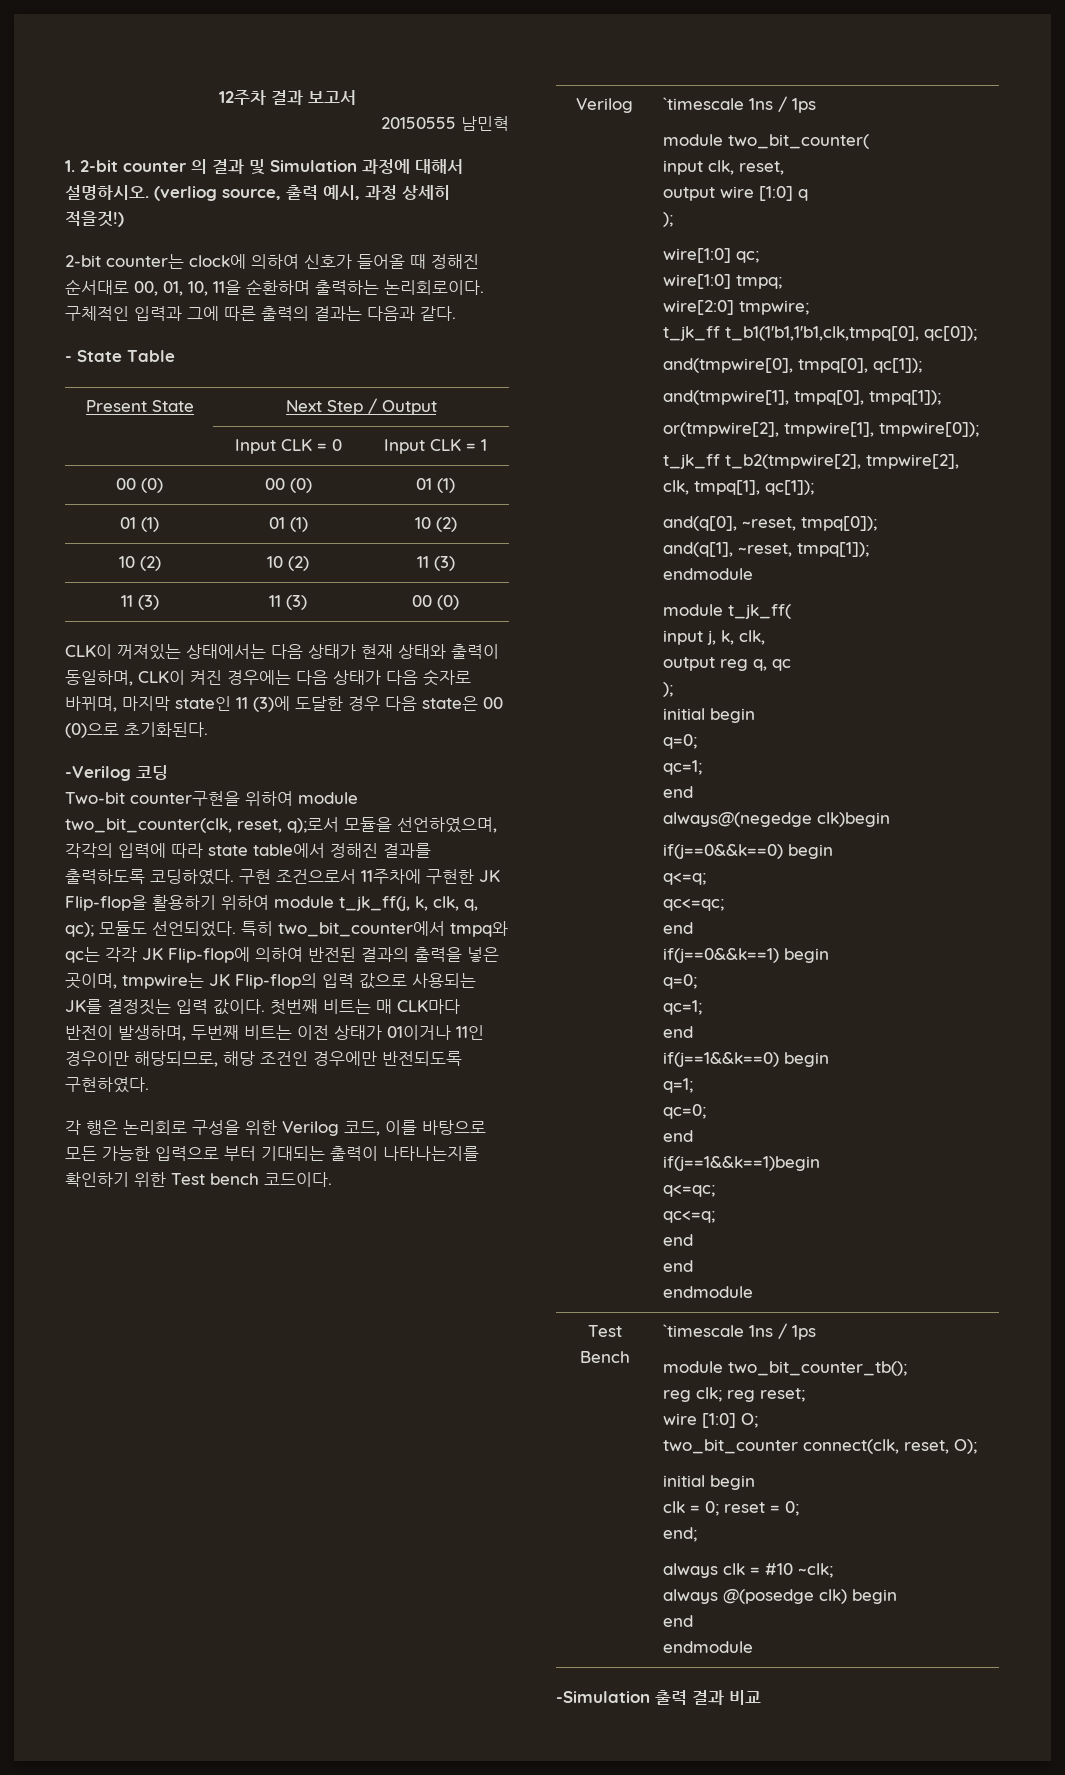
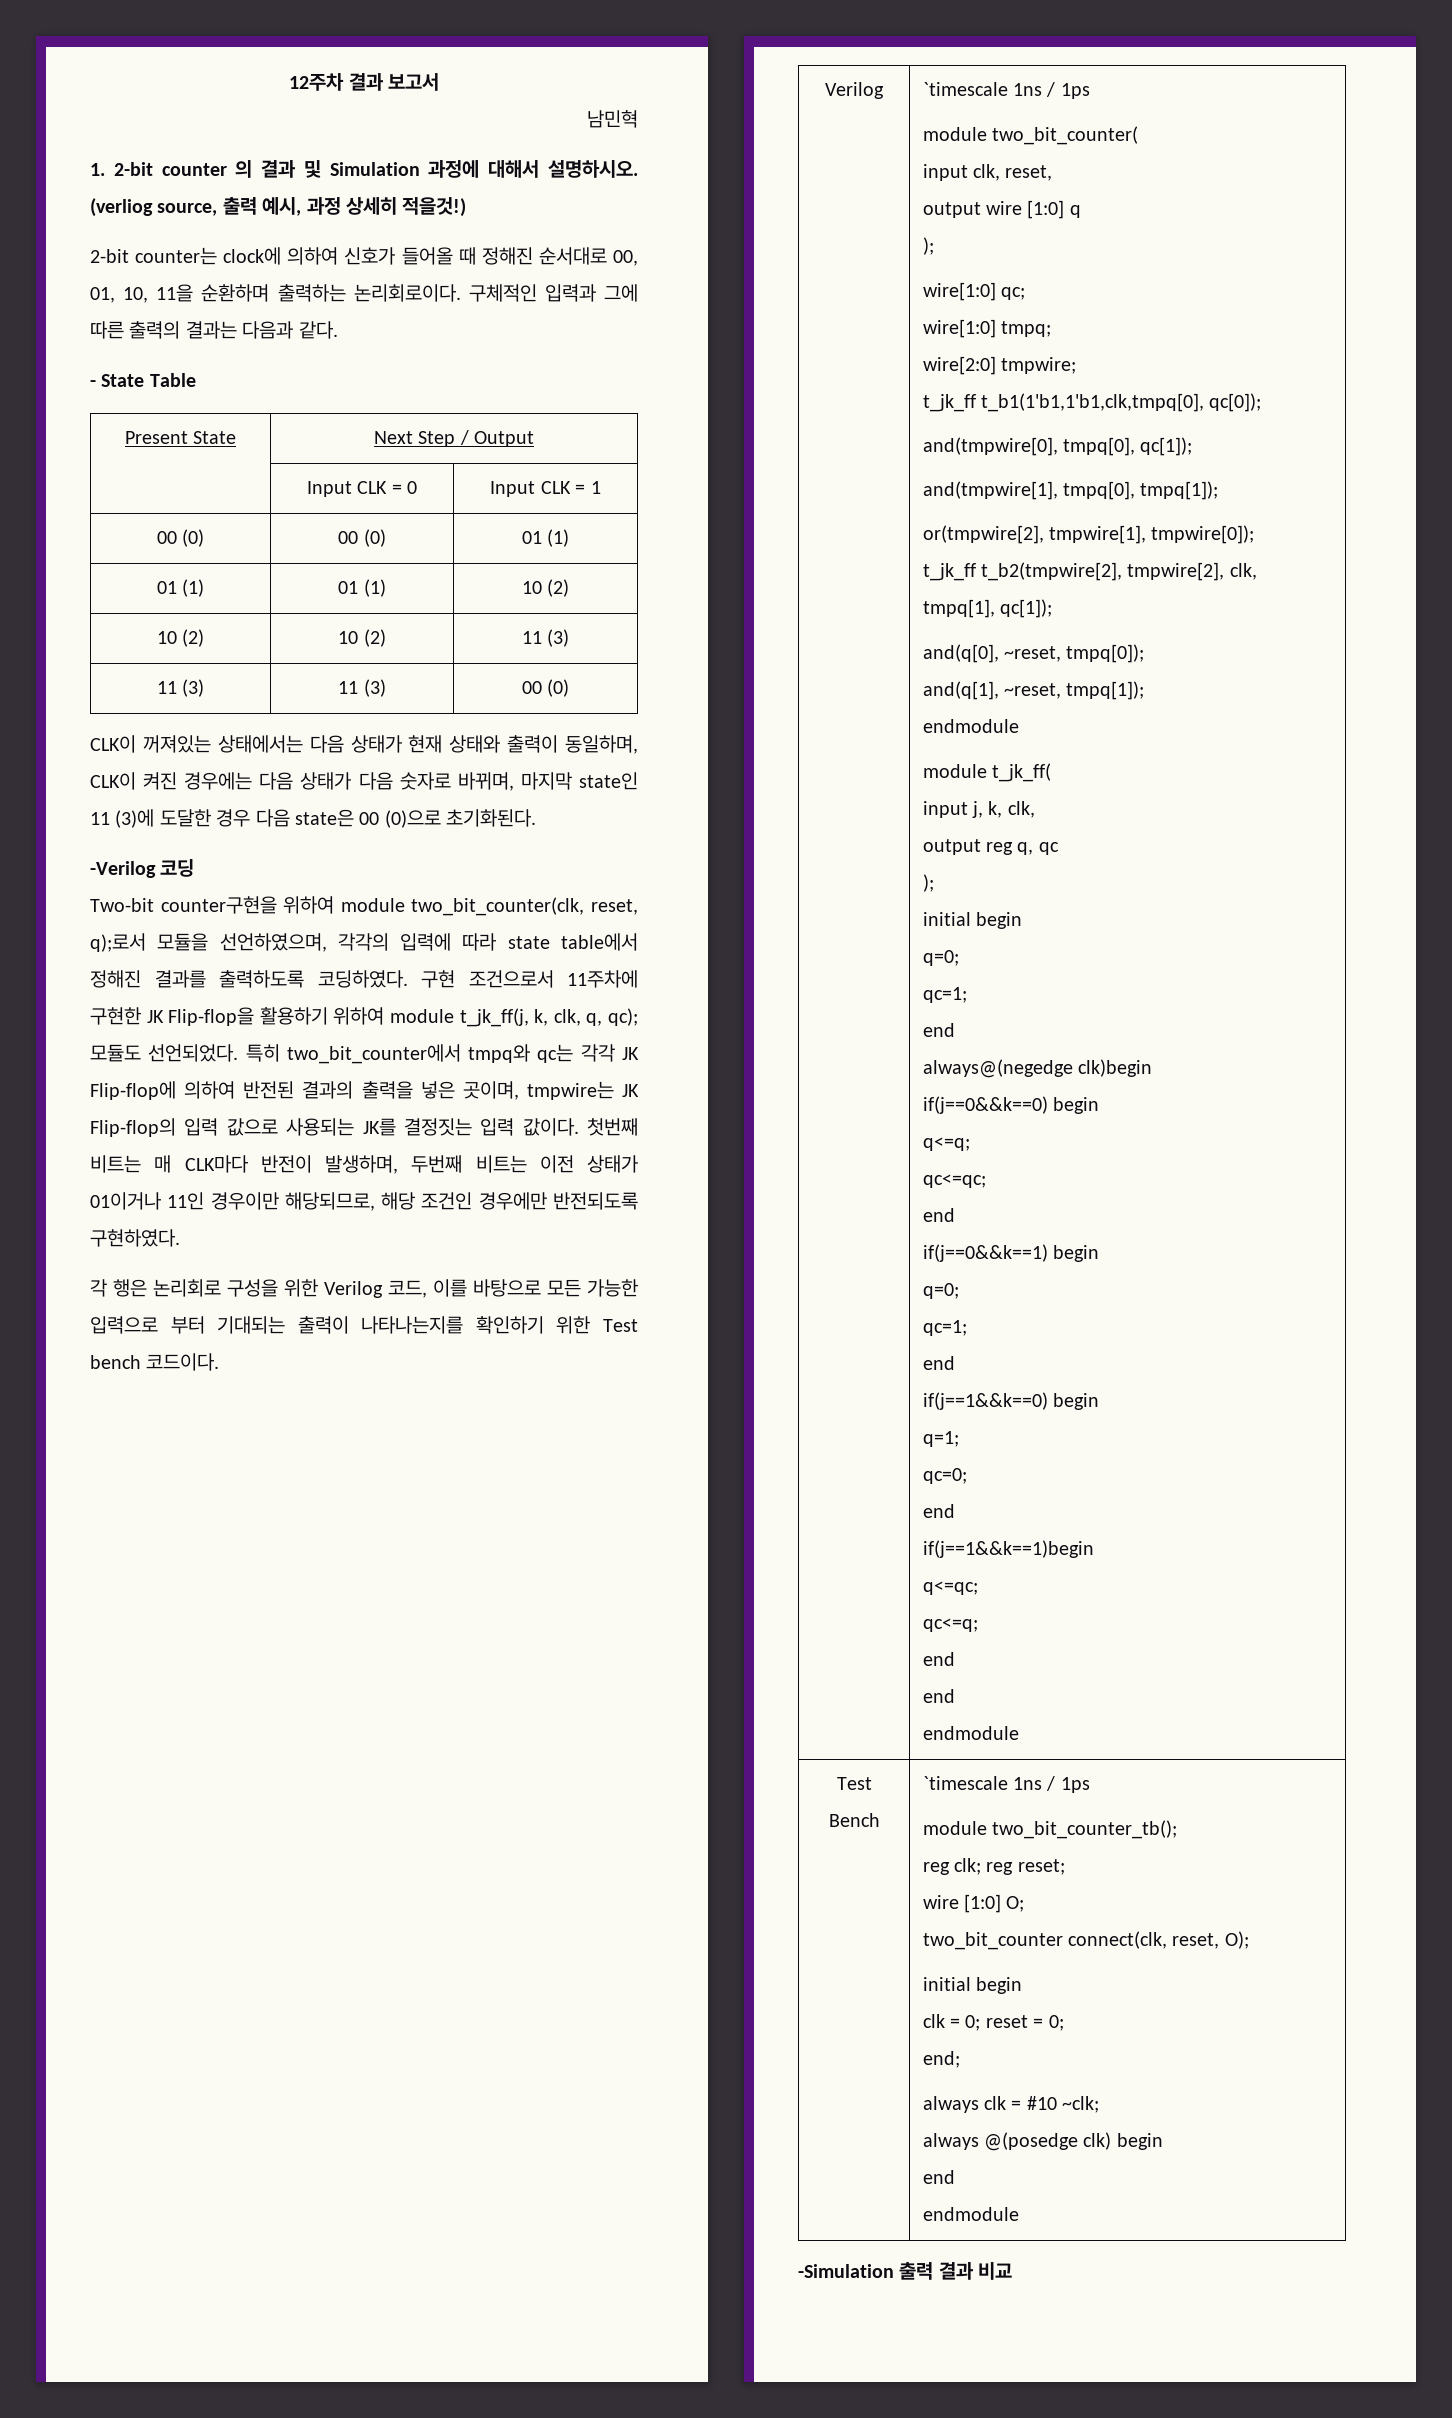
[381,117,456,129] 20150555 -> (439, 82) none

